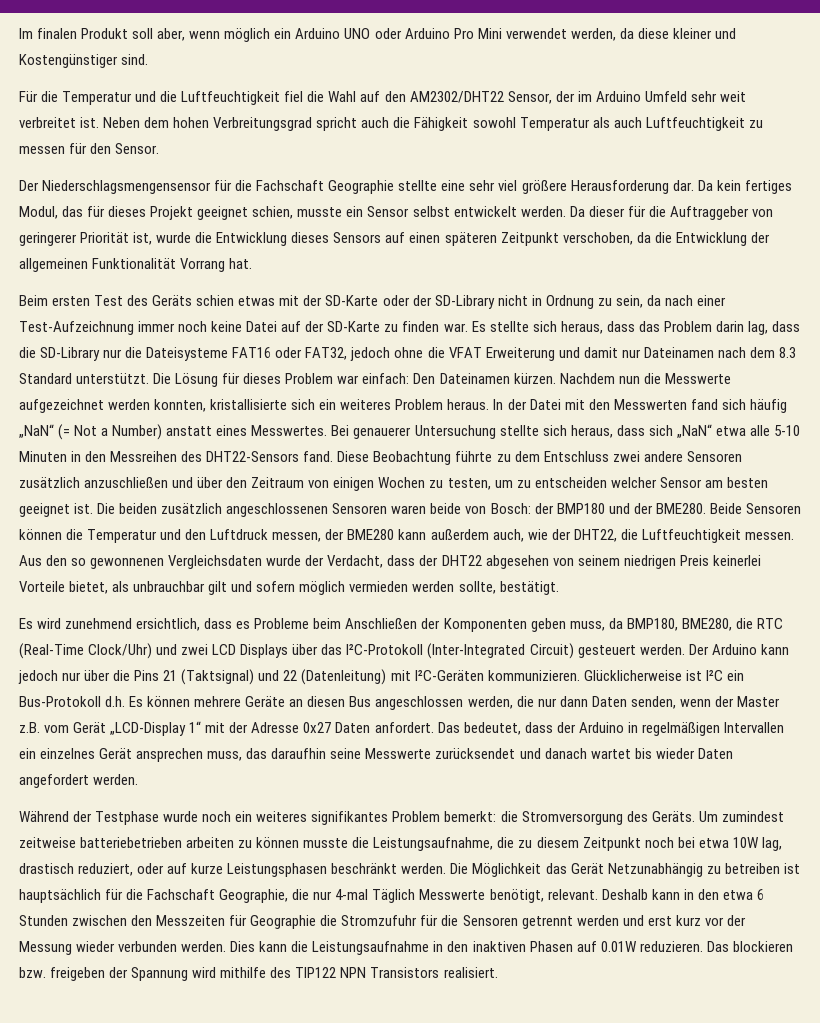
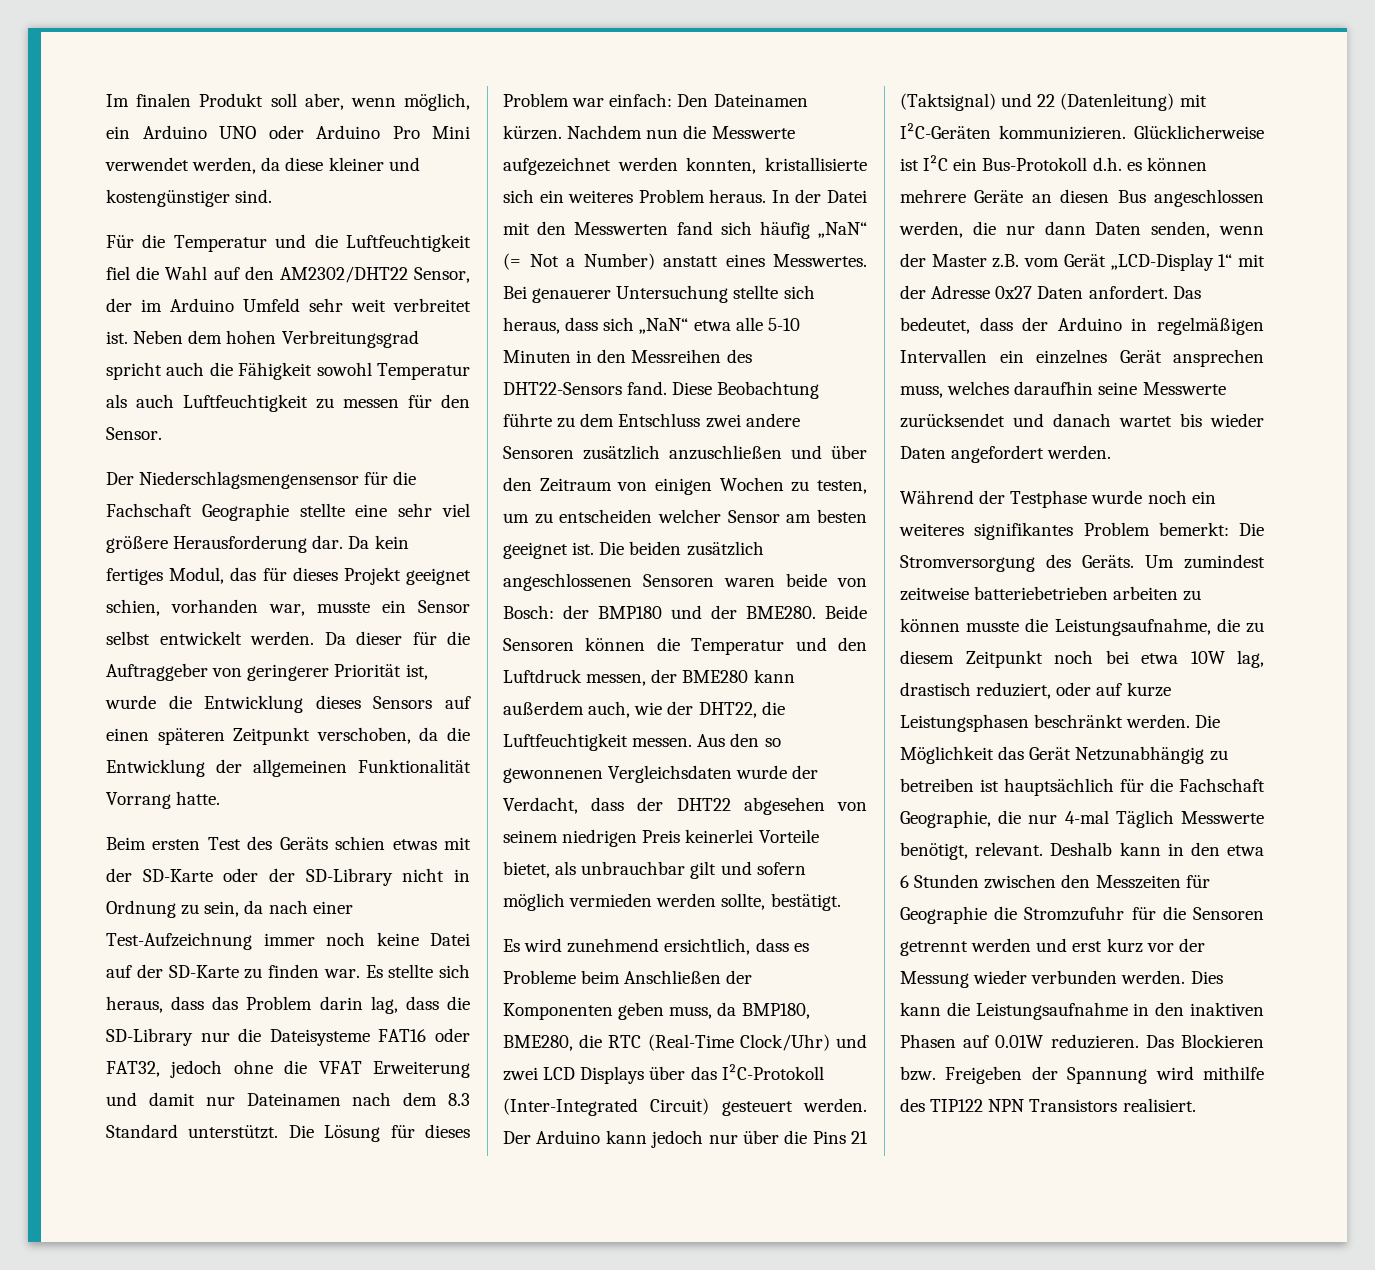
[224,28,271,42] möglich -> [404,93,471,111] möglich,
[19,54,118,68] Kostengünstiger -> [106,189,230,207] kostengünstiger
(294, 212) none -> [171,599,305,616] vorhanden war,
[229,258,253,269] hat. -> [176,791,221,805] hatte.
[129,696,144,707] Es -> [1126,162,1142,171] es
[246,748,268,759] das -> [947,381,1010,395] welches
[500,811,518,822] die -> [1239,523,1264,536] Die
[732,941,793,952] [19,967,106,981] blockieren bzw. freigeben -> [1181,1034,1264,1048] [900,1066,1023,1084] Blockieren bzw. Freigeben

